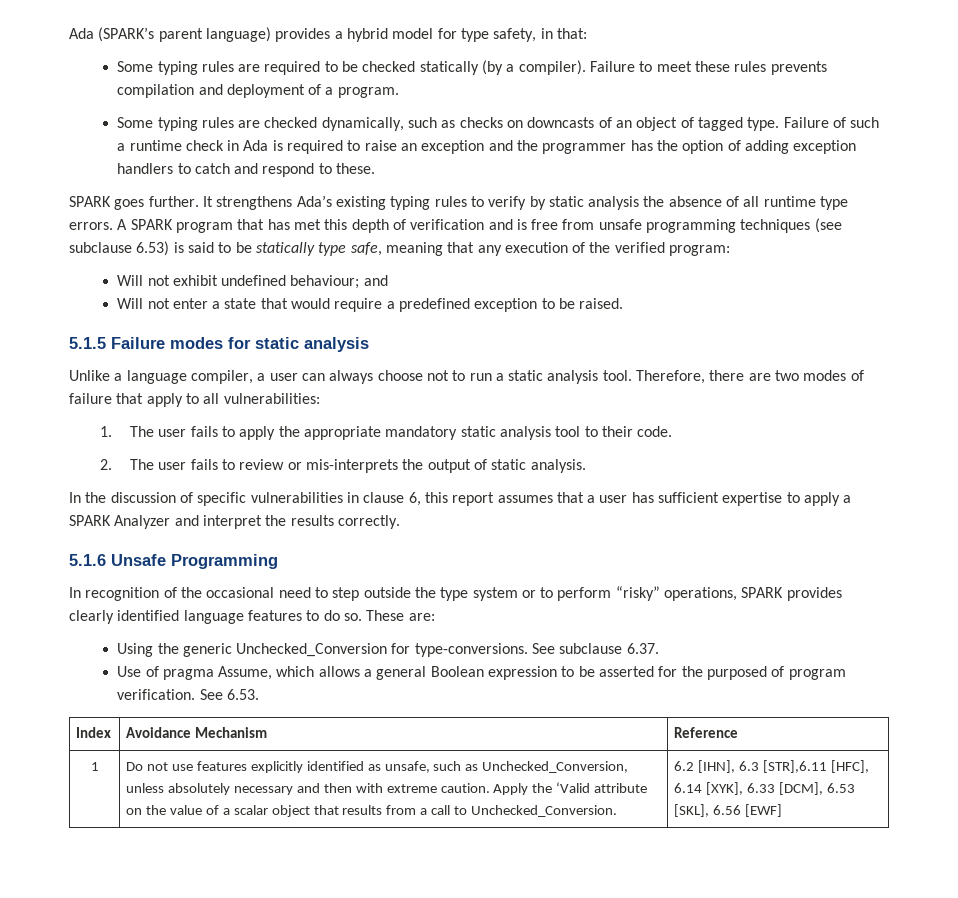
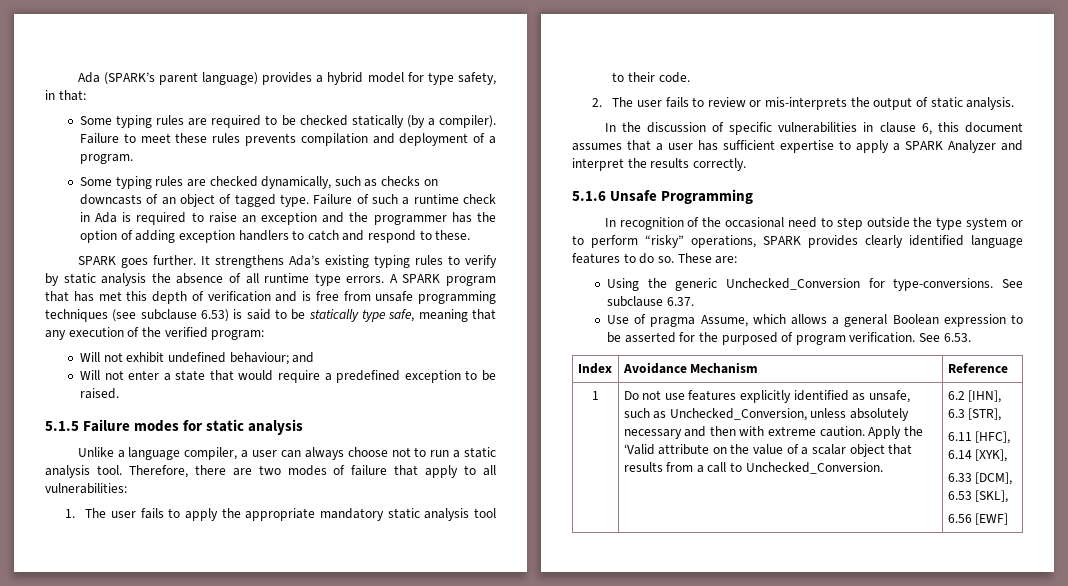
[452,492,495,506] report -> [965,122,1023,133] document
[762,760,827,773] [STR],6.11 -> [968,408,1002,421] [947,432,972,441] [STR], // 6.11
(744, 788) none -> (1008, 455) //
(710, 810) none -> (1009, 496) //

